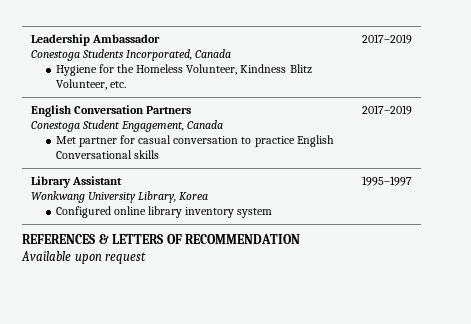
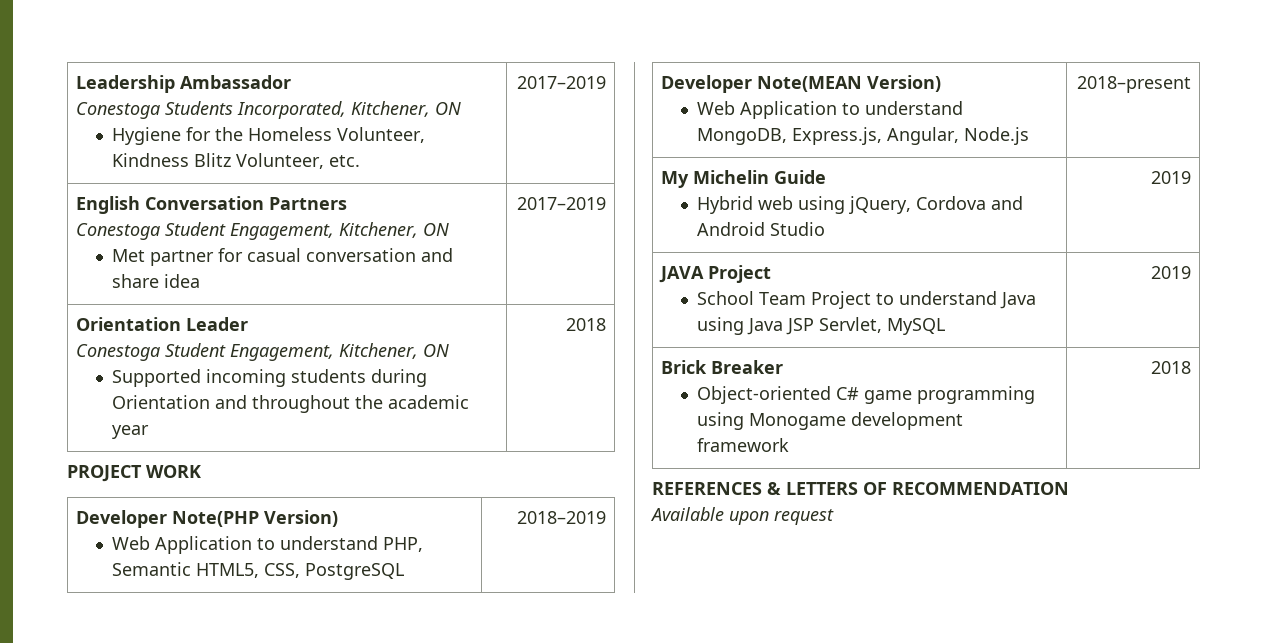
[195,49,232,58] Canada -> [350,101,461,117] Kitchener, ON
[187,120,224,129] Canada -> [338,222,449,238] Kitchener, ON
[241,135,334,147] [55,150,159,159] [362,105,413,115] [30,176,122,188] [30,191,209,203] [55,206,273,218] [362,176,413,186] to practice English Conversational skills | 2017–2019 // Library Assistant // Wonkwang University Library, Korea // Configured online library inventory system | 1995–1997 -> [421,248,454,262] [112,274,201,288] [517,197,607,210] [75,317,248,331] [75,343,449,361] [112,369,428,387] [112,395,470,413] [112,425,150,439] [566,318,607,331] [67,465,201,482] [75,510,338,528] [112,536,424,554] [112,562,405,580] [517,511,607,524] [660,75,941,93] [697,101,964,119] [697,127,1030,145] [1077,76,1192,93] [660,170,826,188] [697,196,1024,214] [697,222,826,236] [1151,171,1192,184] [658,265,771,283] [697,291,1037,309] [697,317,946,335] [1151,266,1192,279] [660,360,783,374] [697,386,1036,404] [697,412,964,430] [697,438,790,452] [1151,361,1192,374] and share idea | 2017–2019 // Orientation Leader // Conestoga Student Engagement, Kitchener, ON // Supported incoming students during Orientation and throughout the academic year | 2018 // PROJECT WORK // Developer Note(PHP Version) // Web Application to understand PHP, Semantic HTML5, CSS, PostgreSQL | 2018–2019 // Developer Note(MEAN Version) // Web Application to understand MongoDB, Express.js, Angular, Node.js | 2018–present // My Michelin Guide // Hybrid web using jQuery, Cordova and Android Studio | 2019 // JAVA Project // School Team Project to understand Java using Java JSP Servlet, MySQL | 2019 // Brick Breaker // Object-oriented C# game programming using Monogame development framework | 2018

